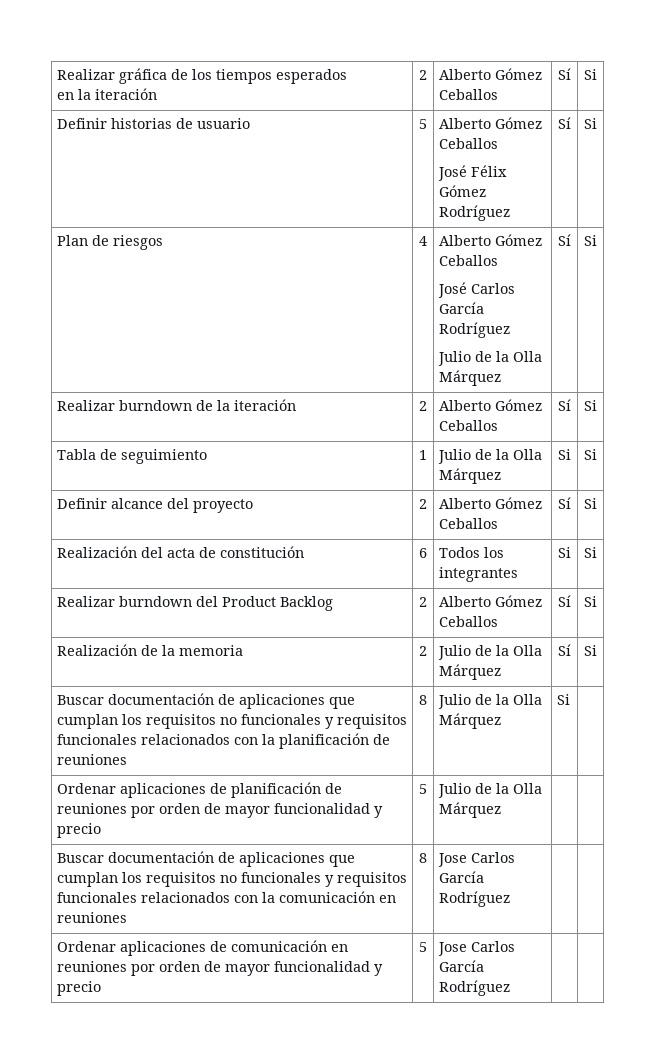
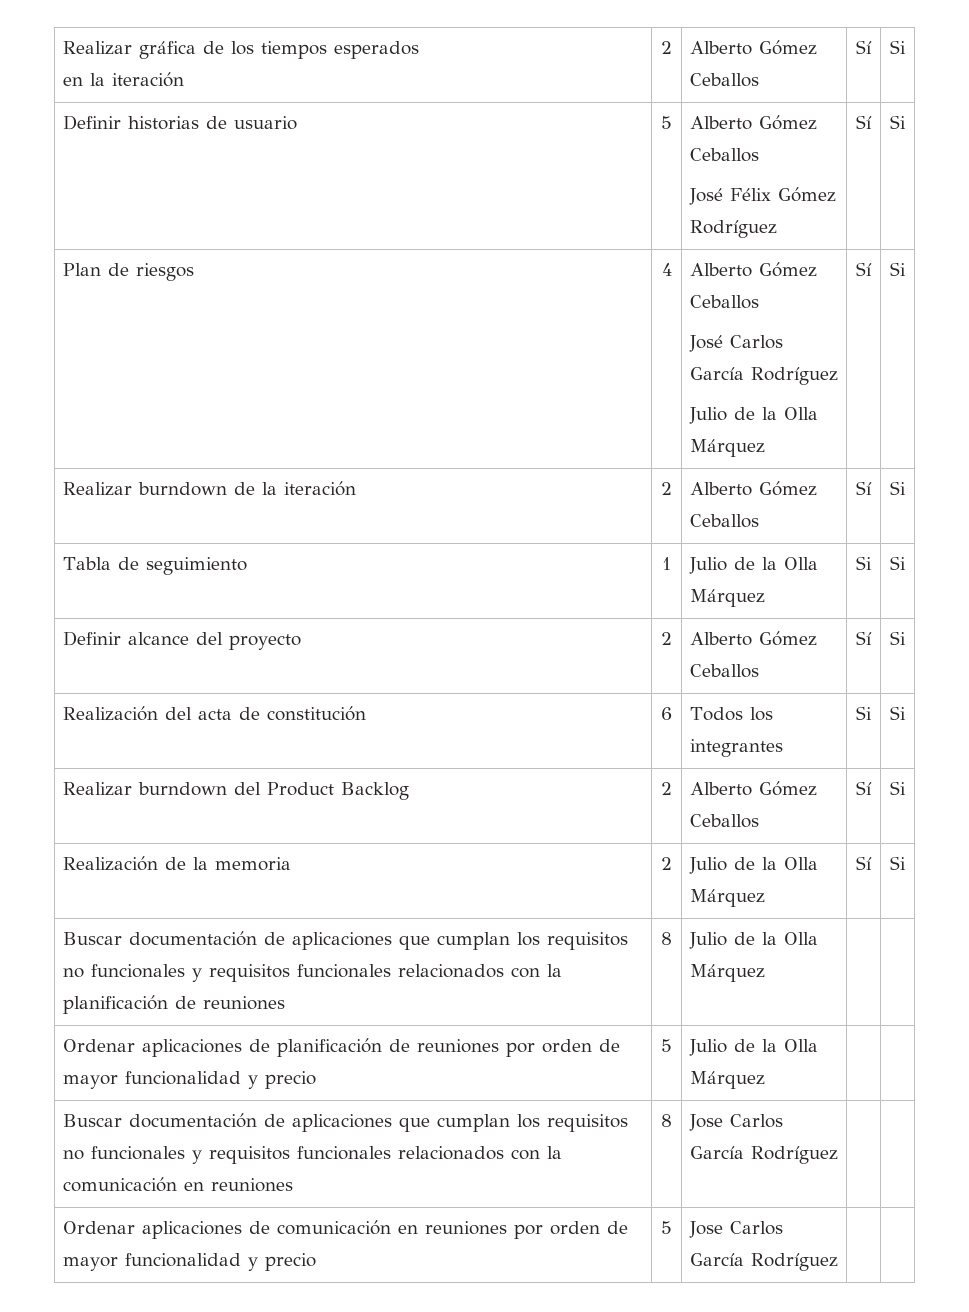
[556,694,570,705] Si -> (765, 973) none

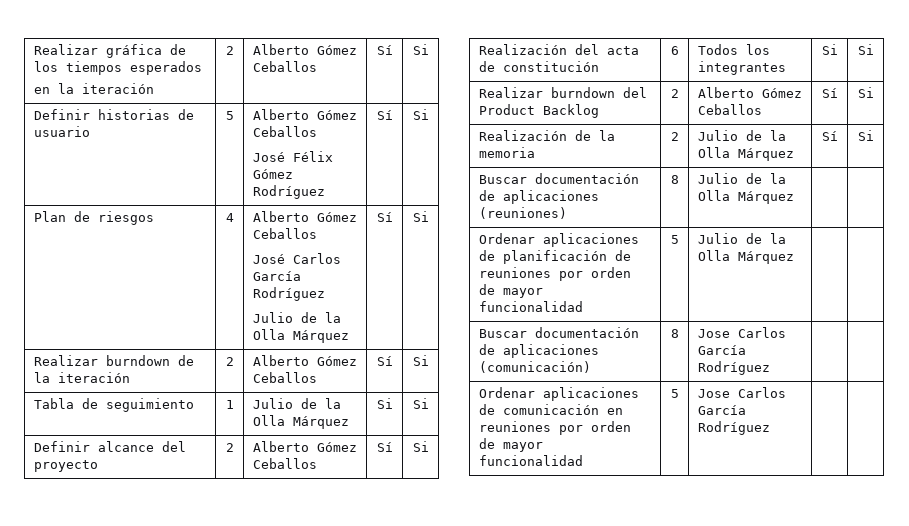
[398,932,628,950] [62,964,562,982] [62,995,285,1014] que cumplan los requisitos no funcionales y requisitos funcionales relacionados con la planificación de reuniones -> [478,207,567,219] (reuniones)
[247,1071,316,1089] y precio -> (583, 306) none
[398,1114,628,1132] [62,1146,562,1164] [62,1177,293,1192] que cumplan los requisitos no funcionales y requisitos funcionales relacionados con la comunicación en reuniones -> [478,361,591,373] (comunicación)
[247,1253,316,1271] y precio -> (583, 460) none

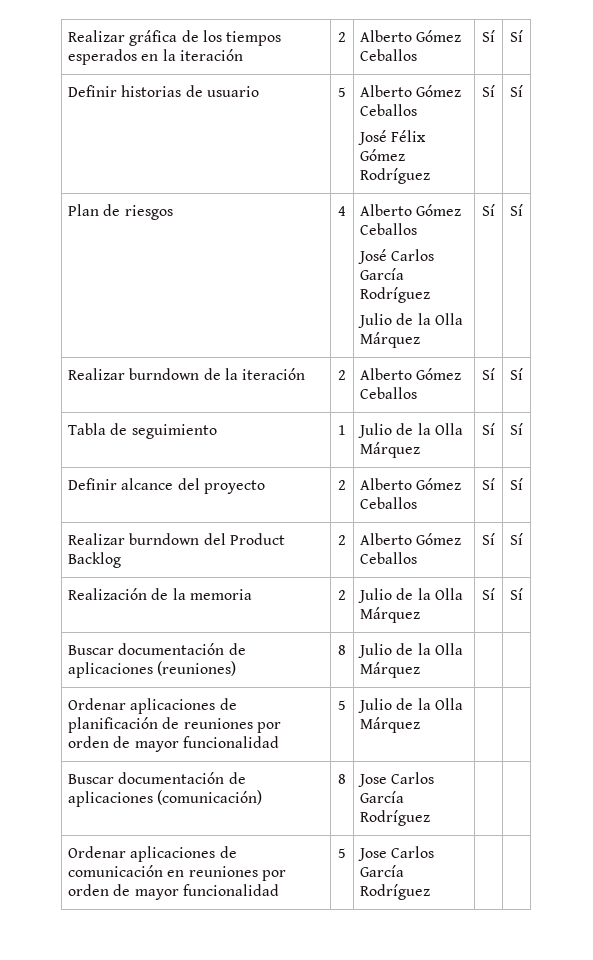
(202, 68) // -> (138, 57) none
[412,44,429,55] Si -> [510,30,523,42] Sí
[412,109,429,120] Si -> [510,85,523,97] Sí
[412,211,429,222] Si -> [510,204,523,216] Sí
[412,355,429,366] Si -> [510,368,523,380] Sí
[376,398,393,409] [412,398,429,409] Si | Si -> [482,423,495,435] [510,423,523,435] Sí | Sí
[412,441,429,452] [478,44,639,55] [478,61,599,72] [670,46,679,55] [697,44,770,55] [697,61,786,75] [821,44,838,55] [857,44,874,55] Si // Realización del acta de constitución | 6 | Todos los integrantes | Si | Si -> [510,478,523,490] Sí
[857,87,874,98] Si -> [510,533,523,545] Sí
[857,130,874,141] Si -> [510,588,523,600] Sí

